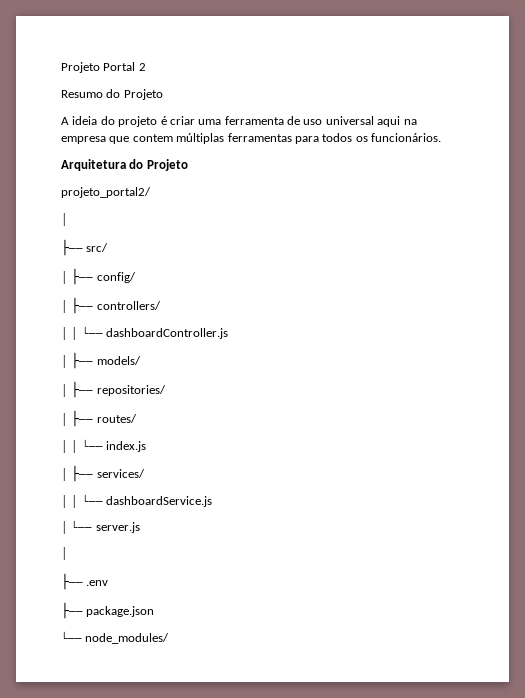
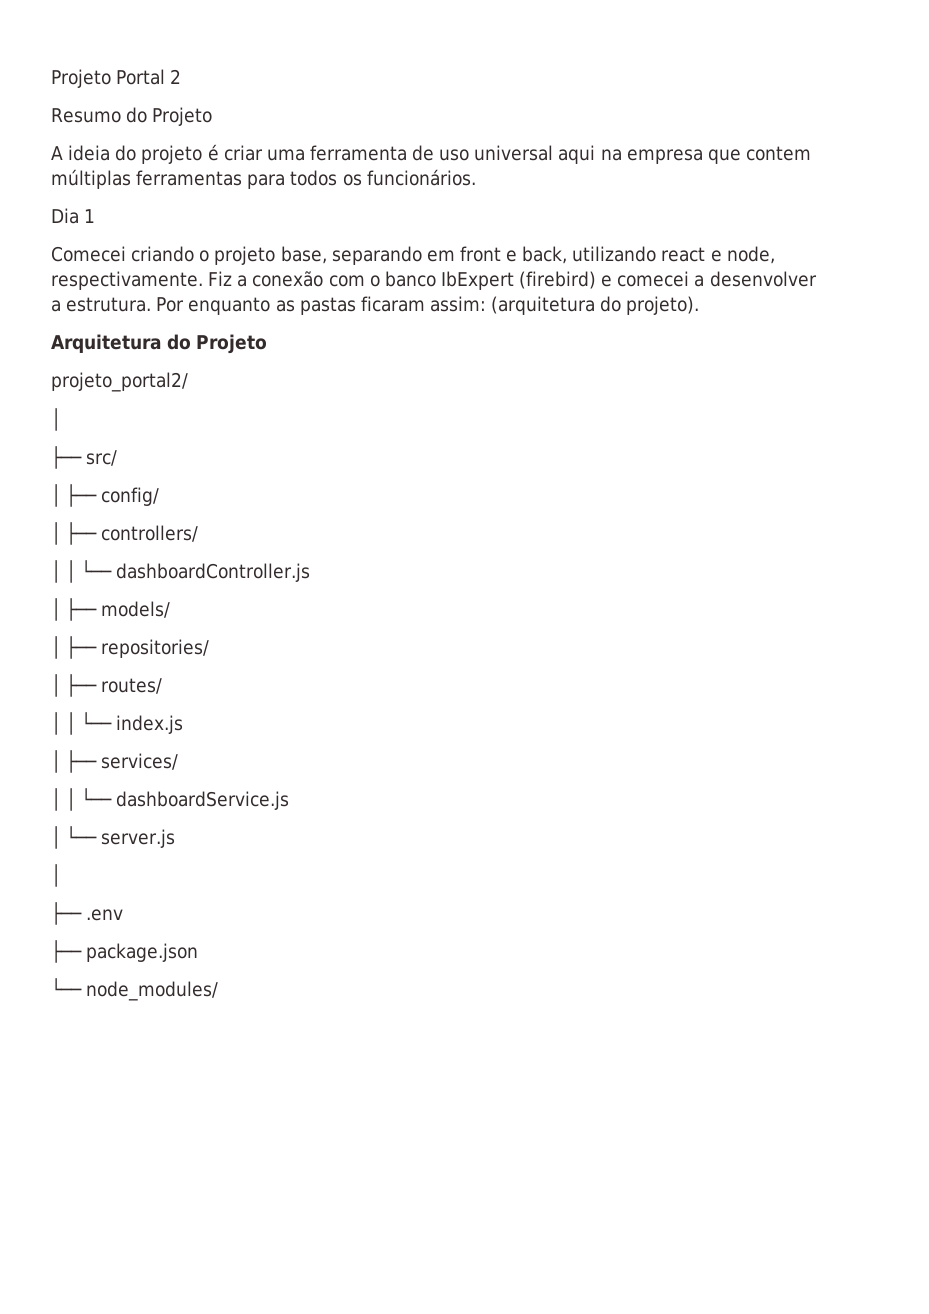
(441, 137) none -> [51,208,96,224] [51,246,775,265] [51,271,817,290] [51,296,700,315] // Dia 1 // Comecei criando o projeto base, separando em front e back, utilizando react e node, respectivamente. Fiz a conexão com o banco IbExpert (firebird) e comecei a desenvolver a estrutura. Por enquanto as pastas ficaram assim: (arquitetura do projeto).

